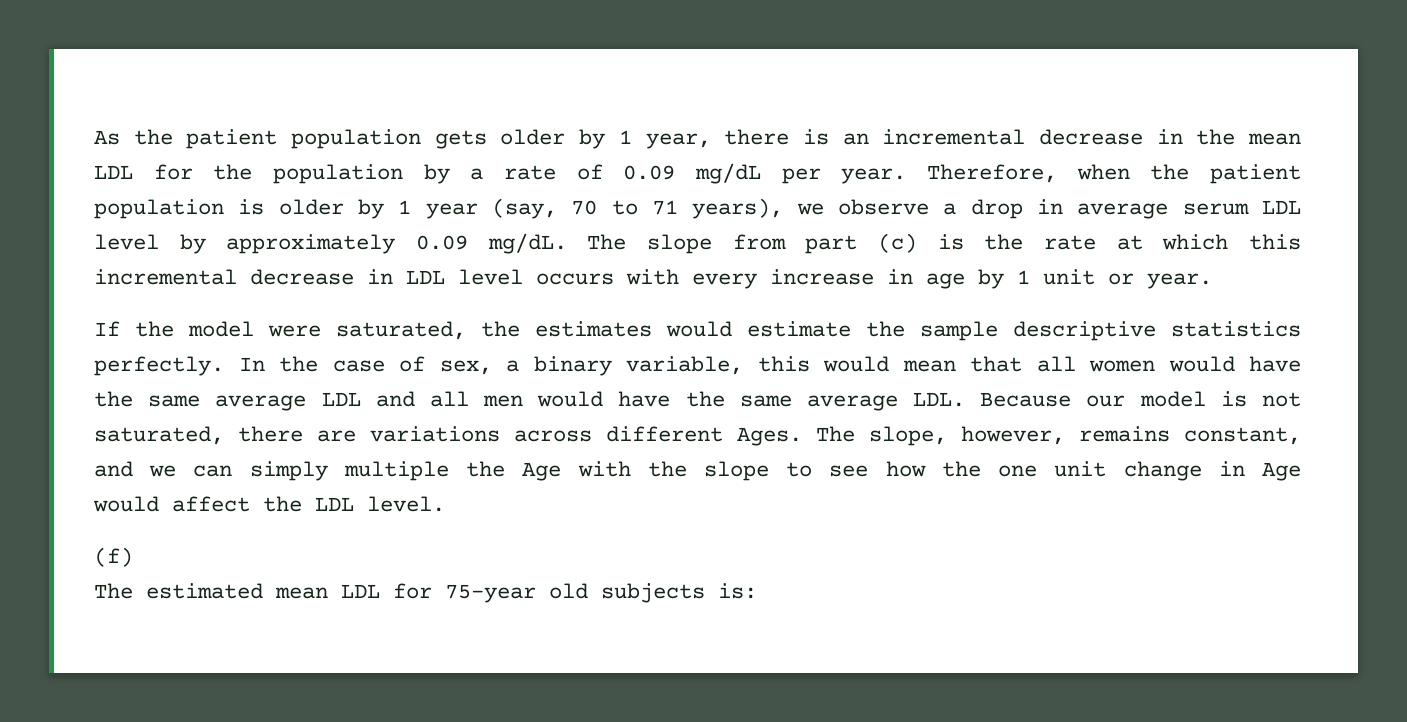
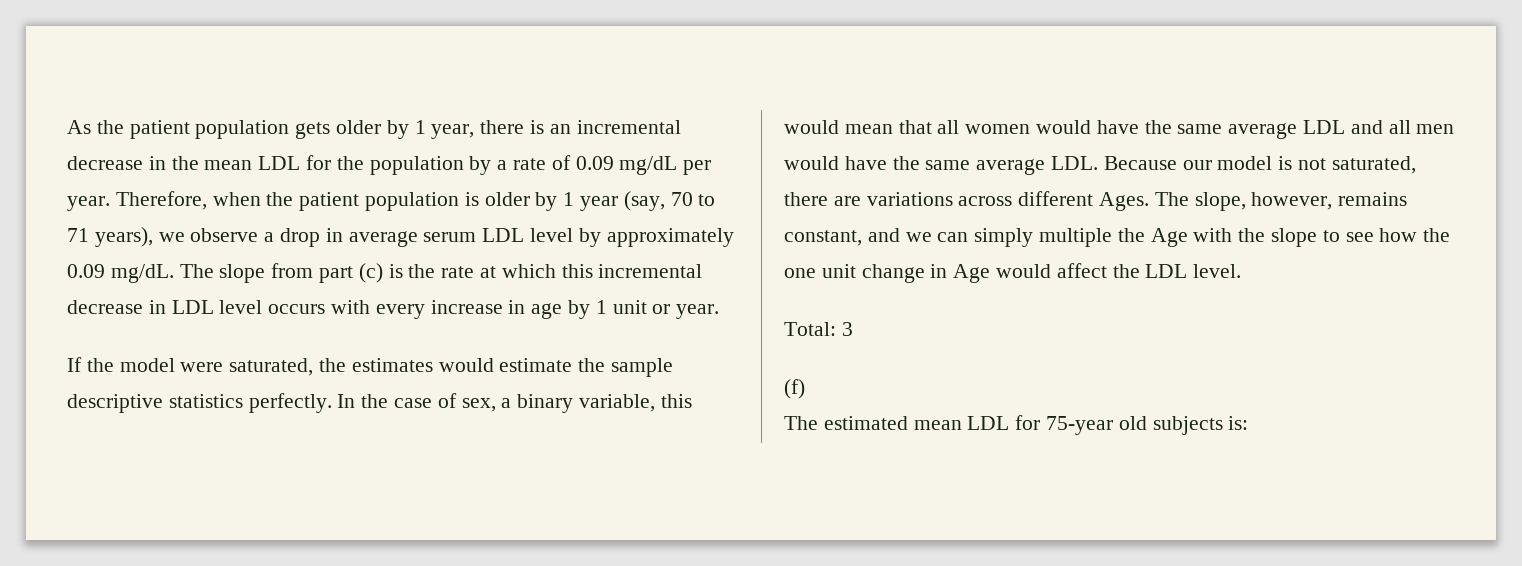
(445, 504) none -> [784,322,853,336] // Total: 3

